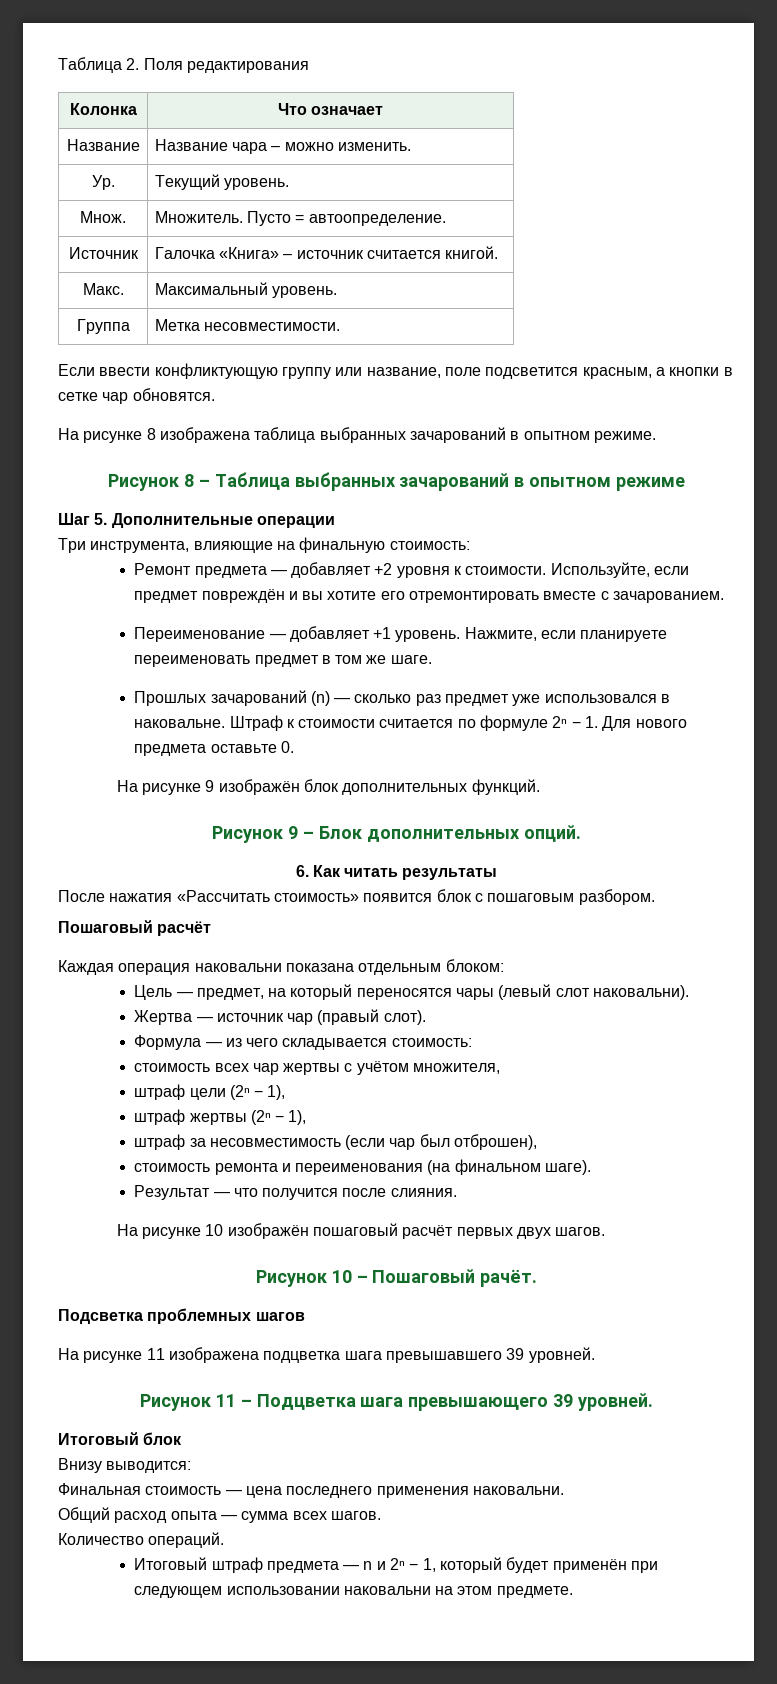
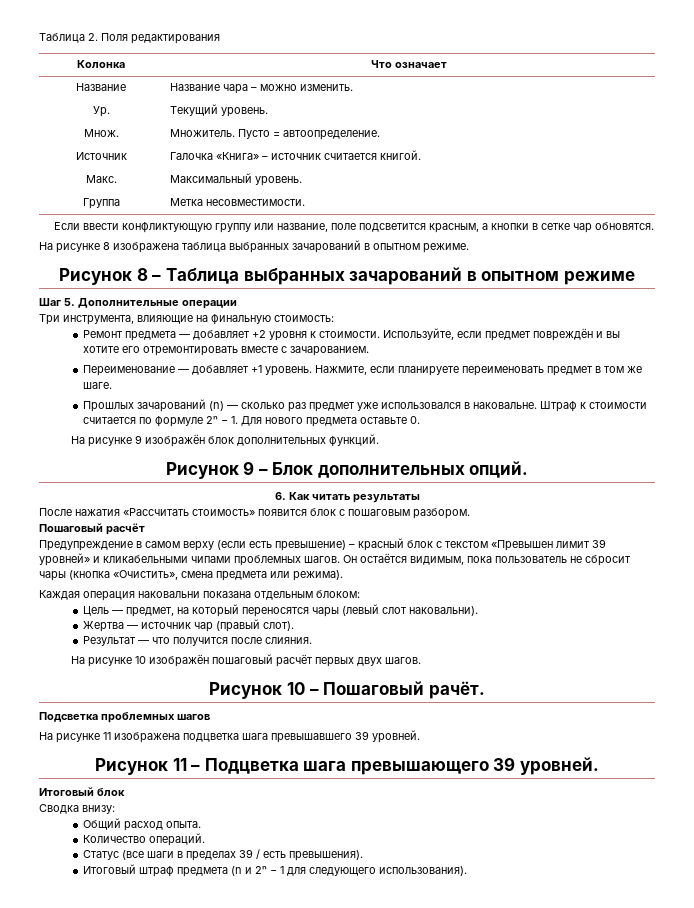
(212, 928) none -> [39,538,606,551] [39,553,631,566] [39,570,343,581] // Предупреждение в самом верху (если есть превышение) – красный блок с текстом «Превышен лимит 39 уровней» и кликабельными чипами проблемных шагов. Он остаётся видимым, пока пользователь не сбросит чары (кнопка «Очистить», смена предмета или режима).
[134,1035,472,1050] [134,1061,501,1075] [134,1084,286,1100] [134,1109,307,1125] [134,1134,538,1150] [134,1159,592,1175] // Формула — из чего складывается стоимость: // стоимость всех чар жертвы с учётом множителя, // штраф цели (2ⁿ − 1), // штраф жертвы (2ⁿ − 1), // штраф за несовместимость (если чар был отброшен), // стоимость ремонта и переименования (на финальном шаге). -> (294, 626) none
[58,1458,192,1473] [58,1483,564,1498] [58,1507,381,1523] [58,1532,225,1548] Внизу выводится: // Финальная стоимость — цена последнего применения наковальни. // Общий расход опыта — сумма всех шагов. // Количество операций. -> [39,804,115,814] [82,818,201,831] [82,833,205,846] [82,849,363,861] Сводка внизу: // Общий расход опыта. // Количество операций. // Статус (все шаги в пределах 39 / есть превышения).
[343,1561,373,1570] — n -> [230,866,242,876] (n
[422,1557,659,1573] [134,1586,573,1598] 1, который будет применён при следующем использовании наковальни на этом предмете. -> [279,866,467,876] 1 для следующего использования).

